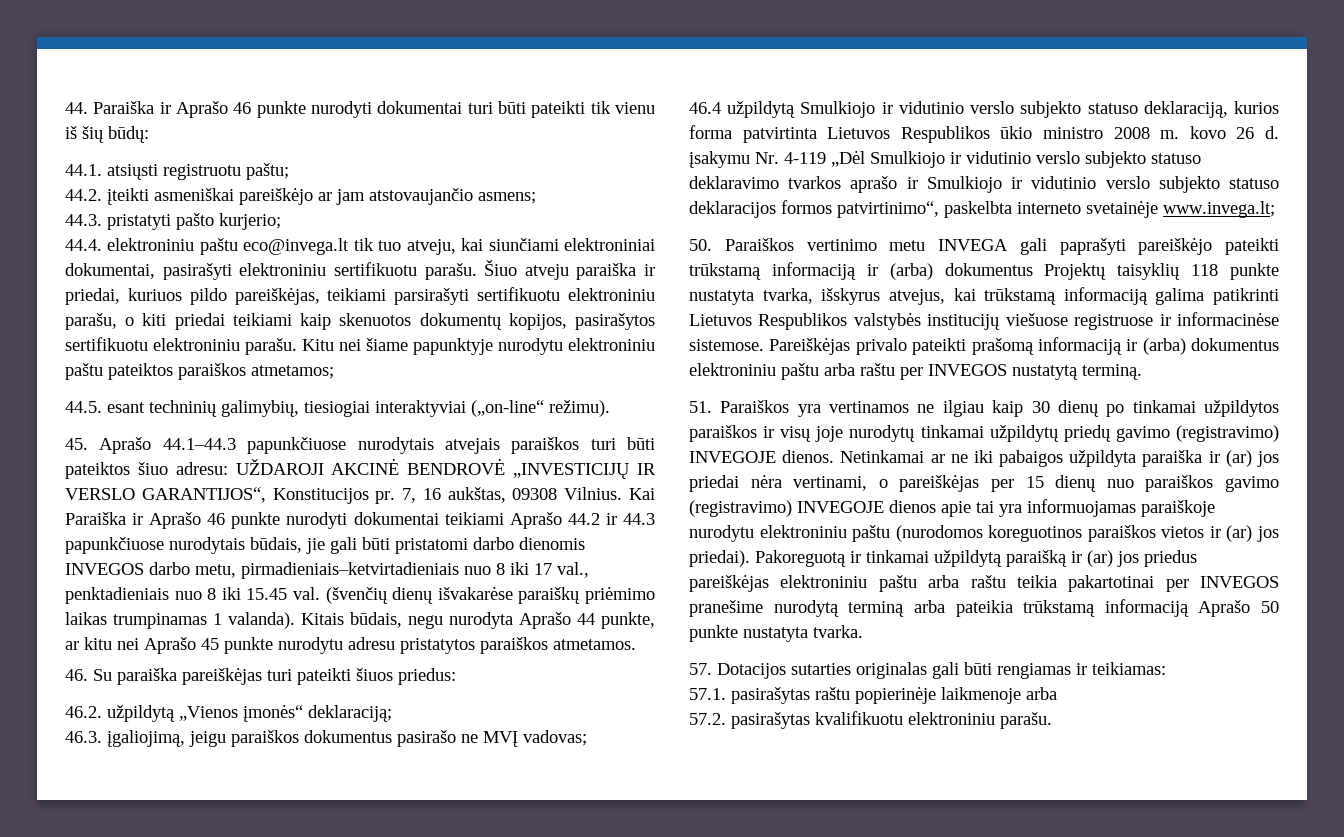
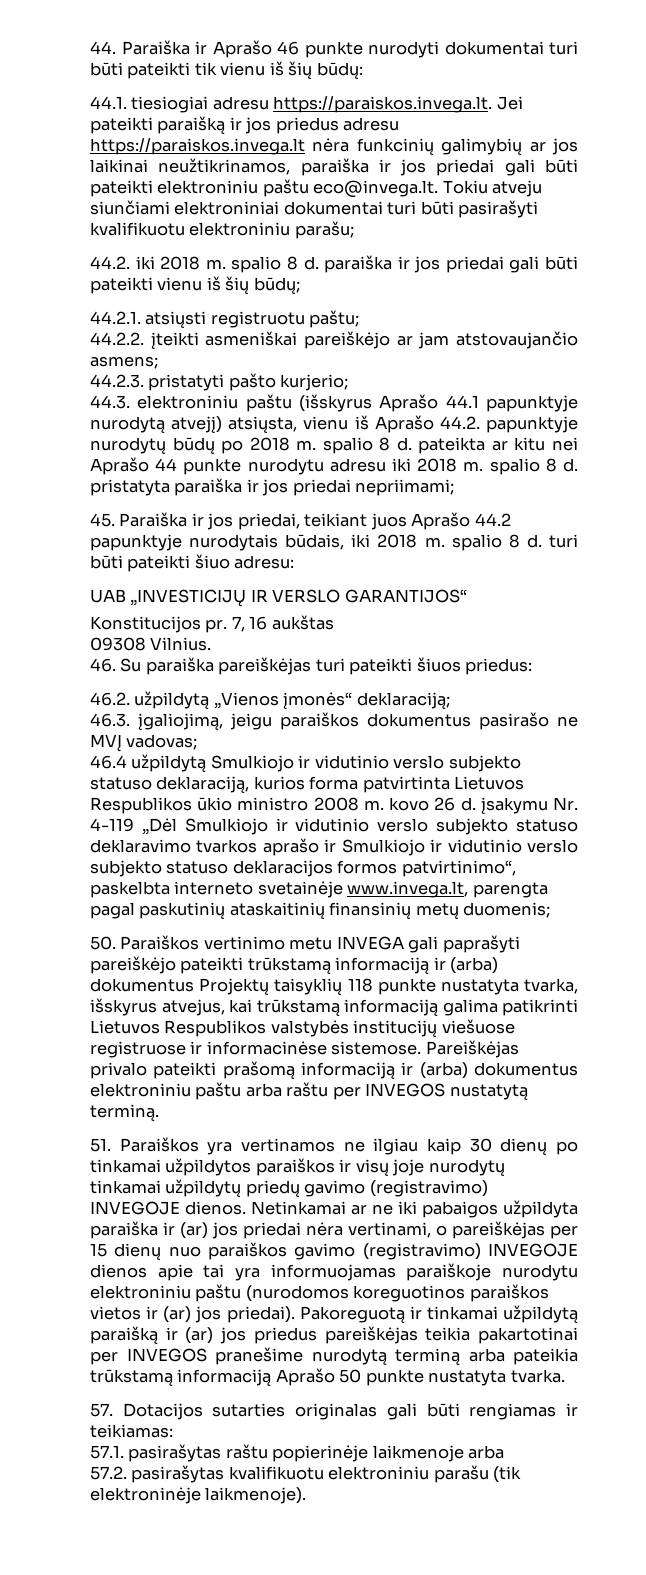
(102, 170) none -> [131,96,523,113] [90,116,400,134] [90,138,578,155] [90,158,578,176] [90,179,543,198] [90,200,539,218] [90,221,354,239] [90,255,578,273] [90,276,300,294] [90,311,141,324] tiesiogiai adresu https://paraiskos.invega.lt. Jei pateikti paraišką ir jos priedus adresu https://paraiskos.invega.lt nėra funkcinių galimybių ar jos laikinai neužtikrinamos, paraiška ir jos priedai gali būti pateikti elektroniniu paštu eco@invega.lt. Tokiu atveju siunčiami elektroniniai dokumentai turi būti pasirašyti kvalifikuotu elektroniniu parašu; // 44.2. iki 2018 m. spalio 8 d. paraiška ir jos priedai gali būti pateikti vienu iš šių būdų; // 44.2.1.
[65,189,102,201] 44.2. -> [90,332,144,345] 44.2.2.
[65,214,102,226] 44.3. -> [90,374,144,388] 44.2.3.
[65,238,656,255] [65,260,655,280] [65,287,655,305] [65,313,655,330] [65,337,655,355] [65,363,334,380] [65,400,610,417] [65,437,655,454] [65,462,130,479] 44.4. elektroniniu paštu eco@invega.lt tik tuo atveju, kai siunčiami elektroniniai dokumentai, pasirašyti elektroniniu sertifikuotu parašu. Šiuo atveju paraiška ir priedai, kuriuos pildo pareiškėjas, teikiami parsirašyti sertifikuotu elektroniniu parašu, o kiti priedai teikiami kaip skenuotos dokumentų kopijos, pasirašytos sertifikuotu elektroniniu parašu. Kitu nei šiame papunktyje nurodytu elektroniniu paštu pateiktos paraiškos atmetamos; // 44.5. esant techninių galimybių, tiesiogiai interaktyviai („on-line“ režimu). // 45. Aprašo 44.1–44.3 papunkčiuose nurodytais atvejais paraiškos turi būti pateiktos -> [90,394,578,412] [90,415,579,433] [90,437,578,454] [90,457,578,475] [90,478,455,496] [90,512,511,530] [90,534,578,551] [90,555,191,572] 44.3. elektroniniu paštu (išskyrus Aprašo 44.1 papunktyje nurodytą atvejį) atsiųsta, vienu iš Aprašo 44.2. papunktyje nurodytų būdų po 2018 m. spalio 8 d. pateikta ar kitu nei Aprašo 44 punkte nurodytu adresu iki 2018 m. spalio 8 d. pristatyta paraiška ir jos priedai nepriimami; // 45. Paraiška ir jos priedai, teikiant juos Aprašo 44.2 papunktyje nurodytais būdais, iki 2018 m. spalio 8 d. turi būti pateikti
[235,458,506,475] UŽDAROJI AKCINĖ BENDROVĖ -> [90,589,126,603] // UAB
[141,487,266,503] GARANTIJOS“, -> [344,589,467,603] GARANTIJOS“ //
[447,487,506,503] aukštas, -> [271,615,334,630] aukštas //
[629,488,655,500] [65,512,655,529] [65,537,585,554] [65,562,589,579] [65,586,656,604] [65,612,655,629] [65,637,636,654] Kai Paraiška ir Aprašo 46 punkte nurodyti dokumentai teikiami Aprašo 44.2 ir 44.3 papunkčiuose nurodytais būdais, jie gali būti pristatomi darbo dienomis INVEGOS darbo metu, pirmadieniais–ketvirtadieniais nuo 8 iki 17 val., penktadieniais nuo 8 iki 15.45 val. (švenčių dienų išvakarėse paraiškų priėmimo laikas trumpinamas 1 valanda). Kitais būdais, negu nurodyta Aprašo 44 punkte, ar kitu nei Aprašo 45 punkte nurodytu adresu pristatytos paraiškos atmetamos. -> (212, 644) none
[1163,201,1275,218] www.invega.lt; -> [347,881,548,898] [90,902,551,919] www.invega.lt, parengta pagal paskutinių ataskaitinių finansinių metų duomenis;
[780,575,1006,592] elektroniniu paštu arba raštu -> (418, 1335) none
[1000,712,1052,729] parašu. -> [433,1465,522,1483] [90,1487,307,1504] parašu (tik elektroninėje laikmenoje).

